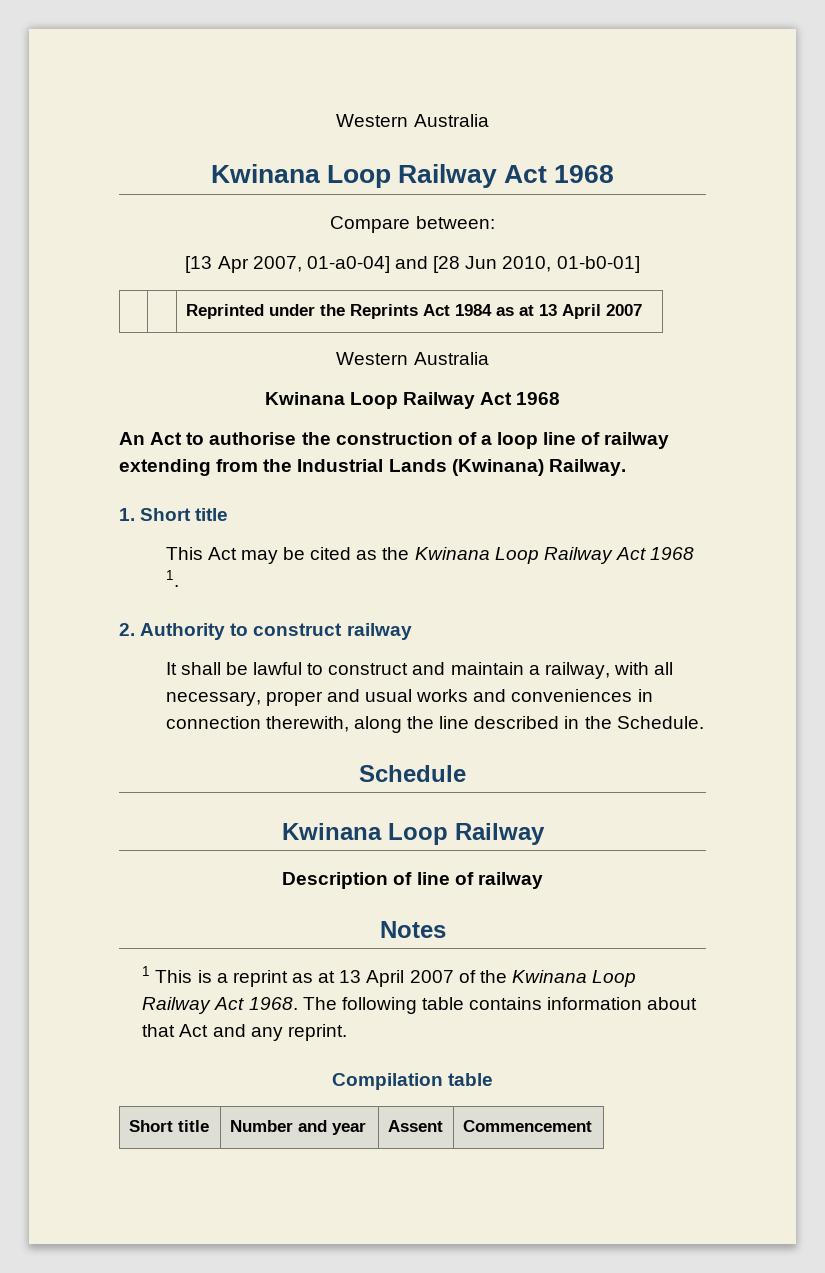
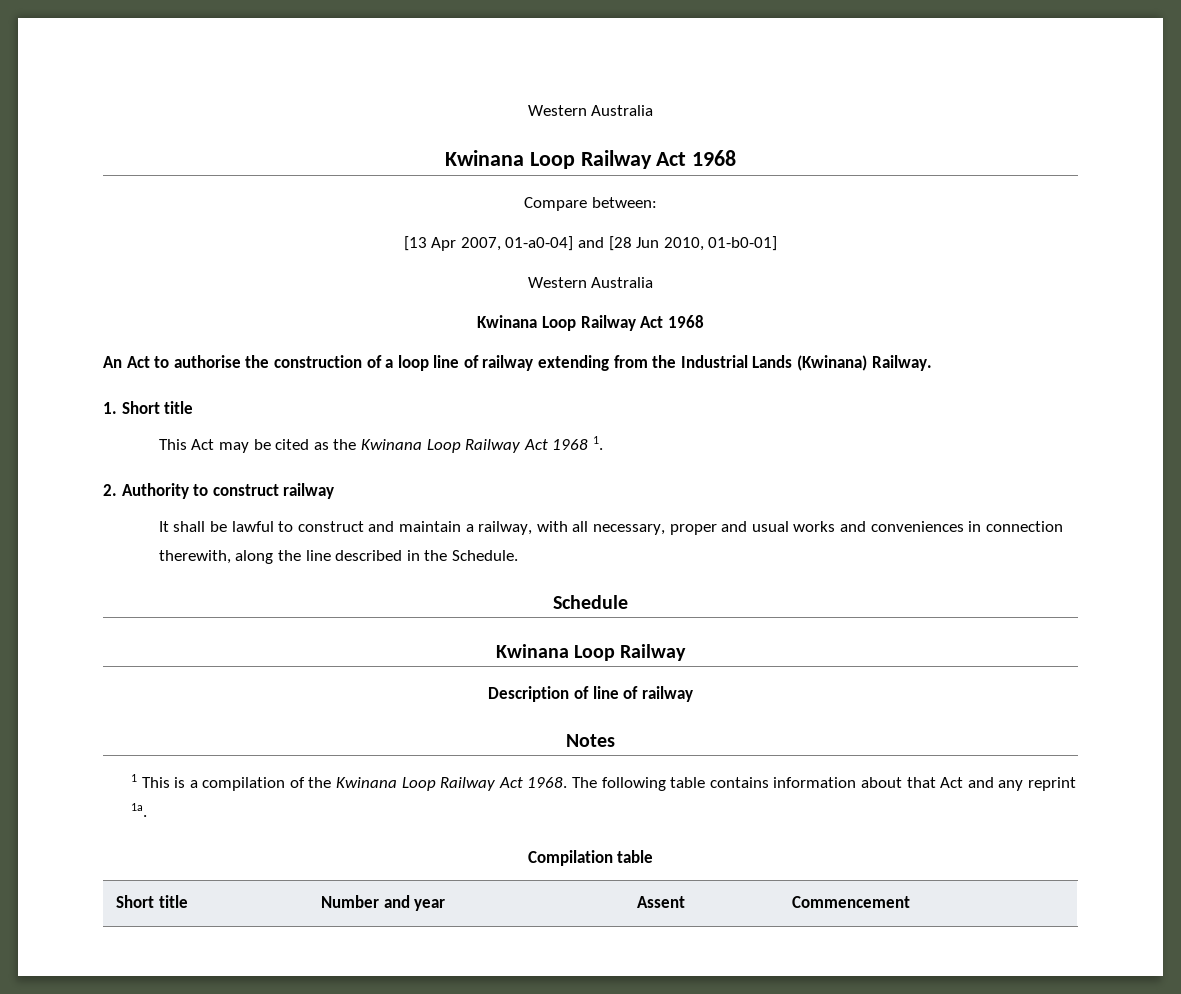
[185,304,642,319] // | | Reprinted under the Reprints Act 1984 as at 13 April 2007 -> (778, 243) none
[232,970,454,987] reprint as at 13 April 2007 -> [202,777,286,791] compilation
[287,1024,347,1041] reprint. -> [1027,777,1076,791] [130,803,147,817] reprint 1a.

